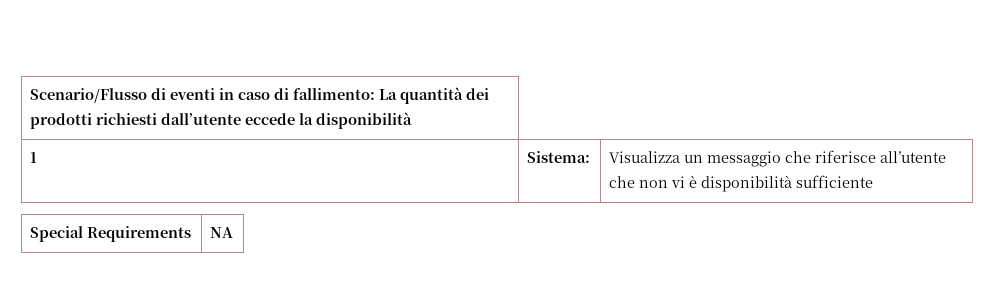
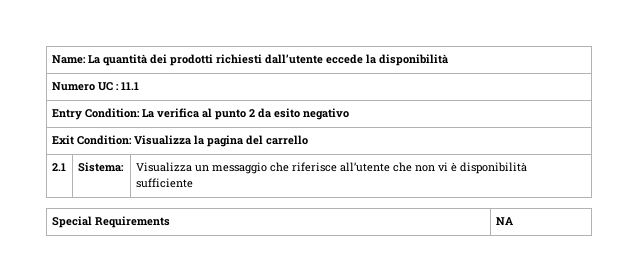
[29,88,375,103] Scenario/Flusso di eventi in caso di fallimento: -> [51,55,86,64] Name:
[29,152,37,163] 1 -> [51,82,139,91] [51,108,349,120] [51,135,308,147] [51,163,66,171] Numero UC : 11.1 // Entry Condition: La verifica al punto 2 da esito negativo // Exit Condition: Visualizza la pagina del carrello // 2.1

